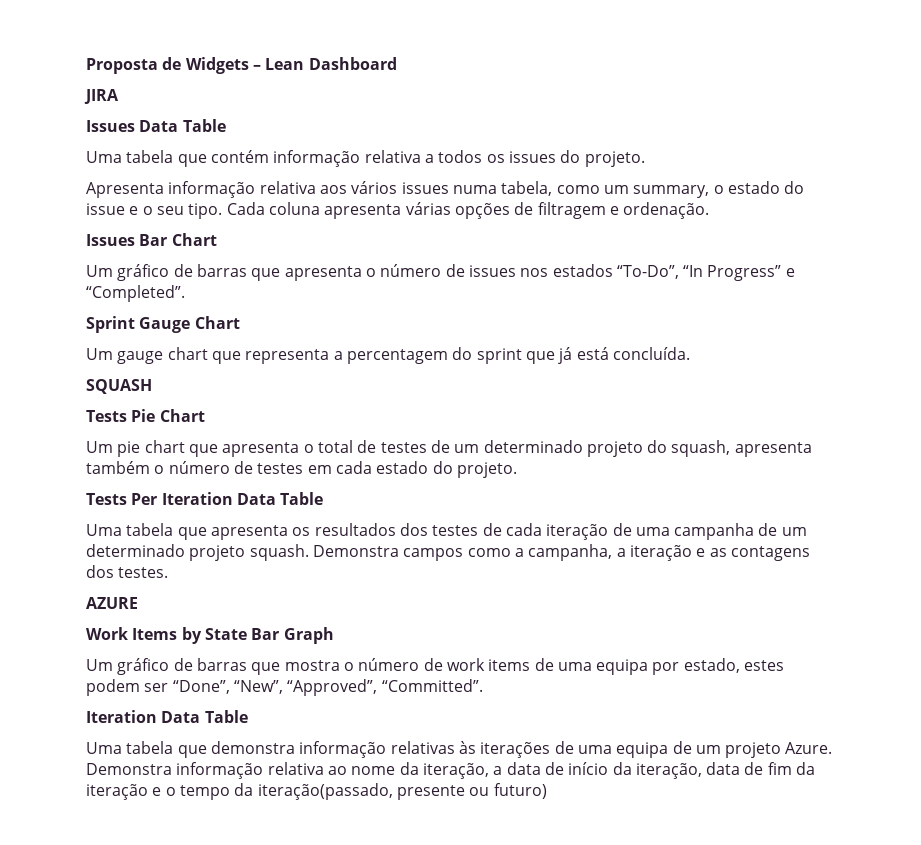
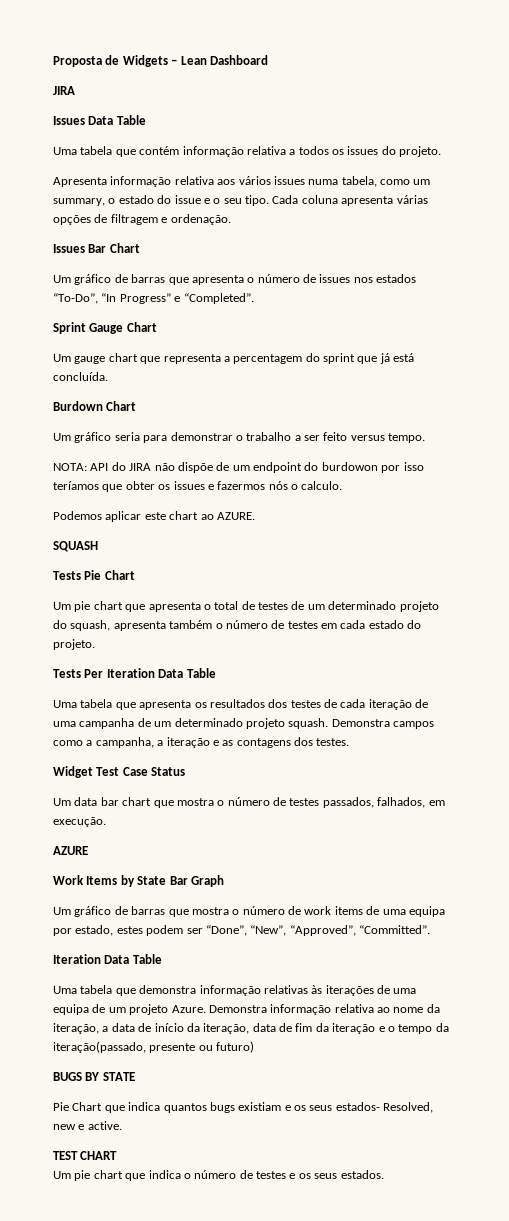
(690, 353) none -> [53,401,137,411] [53,432,426,443] [53,462,424,473] [53,481,343,492] [53,511,255,522] // Burdown Chart // Um gráfico seria para demonstrar o trabalho a ser feito versus tempo. // NOTA: API do JIRA não dispõe de um endpoint do burdowon por isso teríamos que obter os issues e fazermos nós o calculo. // Podemos aplicar este chart ao AZURE.
(169, 572) none -> [53,766,186,778] [53,797,445,808] [53,817,106,827] // Widget Test Case Status // Um data bar chart que mostra o número de testes passados, falhados, em execução.
(547, 791) none -> [53,1072,135,1081] [53,1102,434,1113] [53,1121,122,1130] [53,1151,118,1160] [53,1170,384,1181] // BUGS BY STATE // Pie Chart que indica quantos bugs existiam e os seus estados- Resolved, new e active. // TEST CHART // Um pie chart que indica o número de testes e os seus estados.

